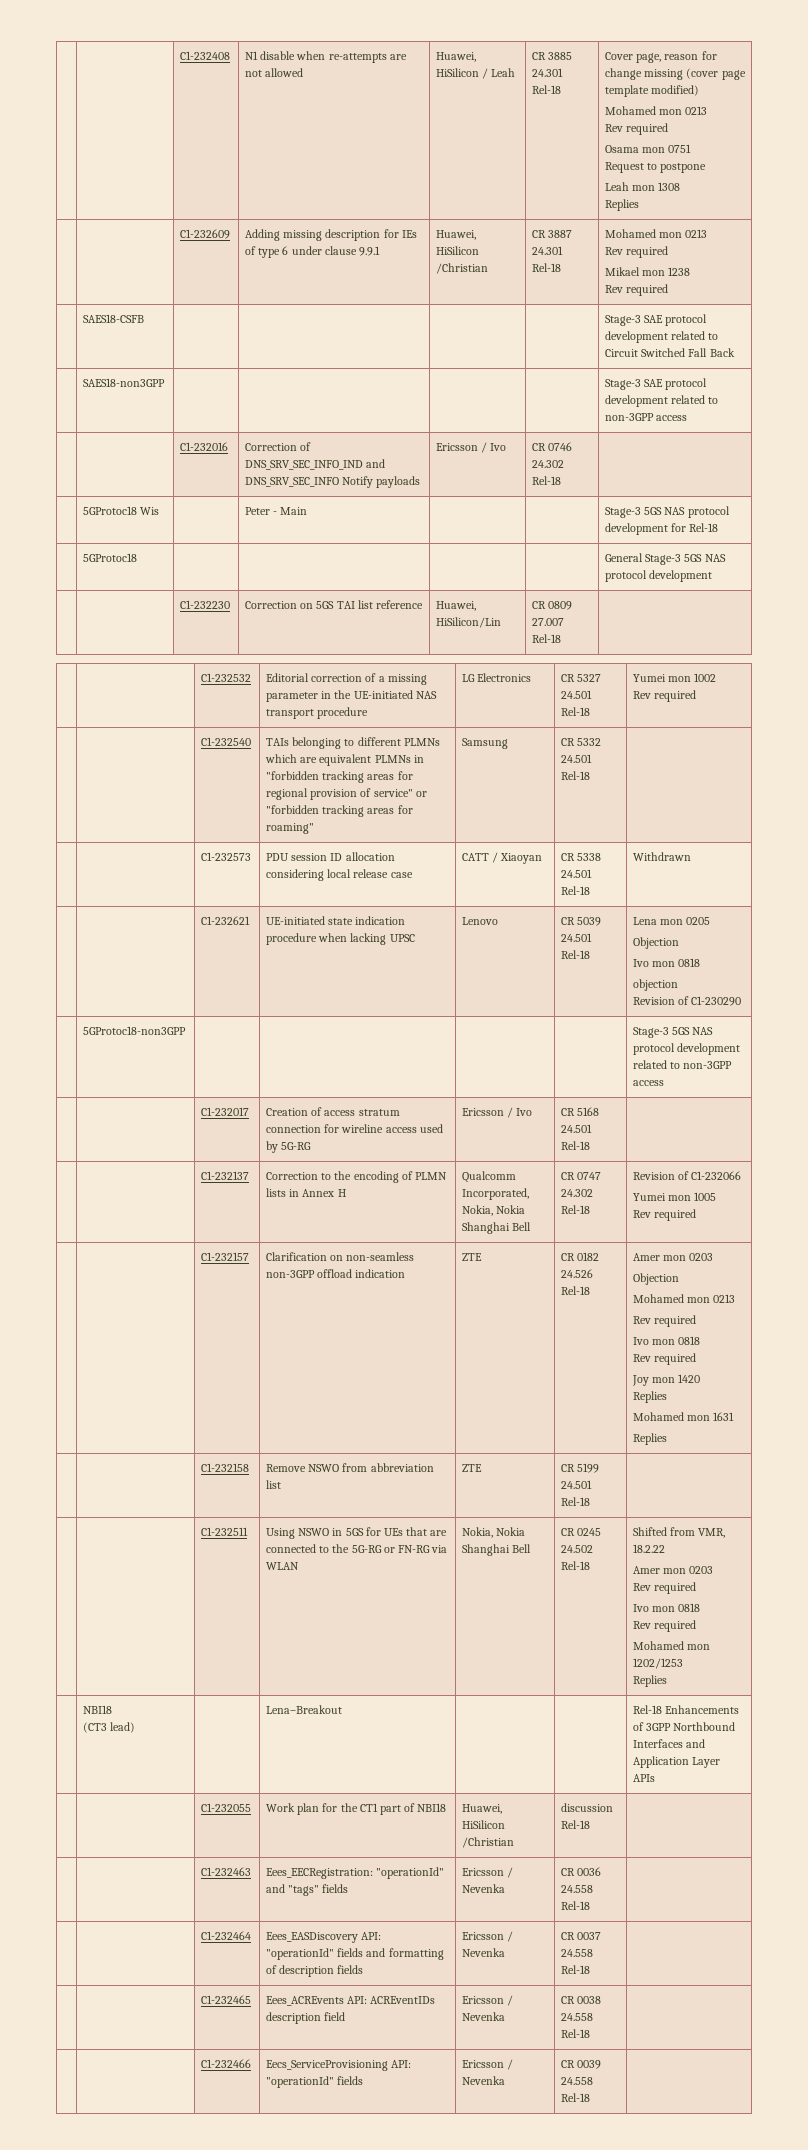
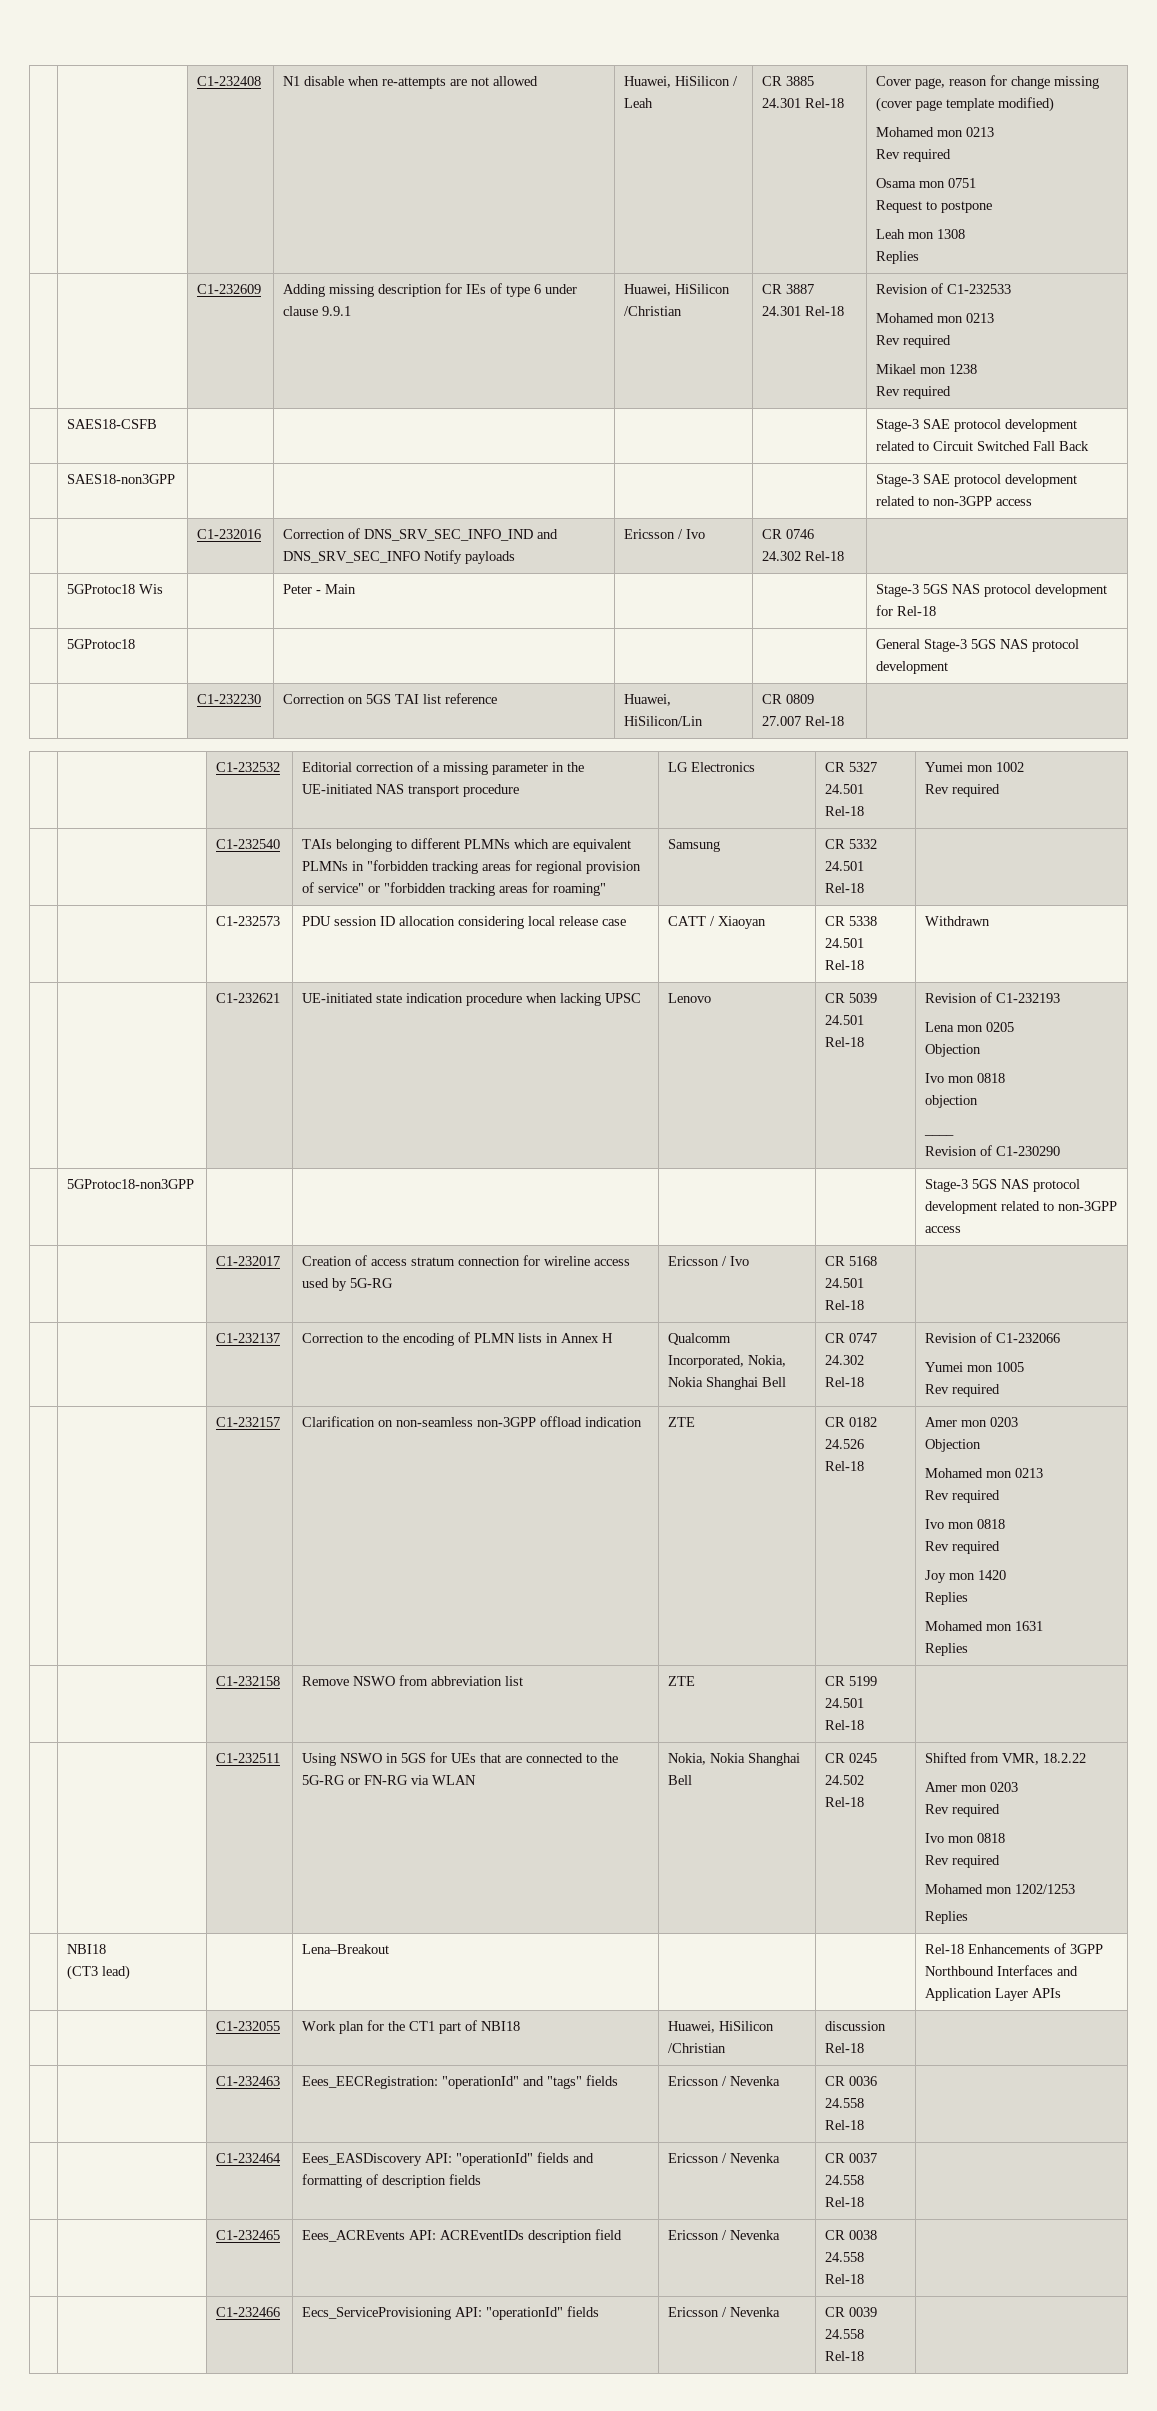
(562, 267) none -> [876,283,1012,294] Revision of C1-232533 //
(591, 954) none -> [925,992,1061,1003] Revision of C1-232193 //
(679, 985) none -> [924,1134,955,1136] // ____

